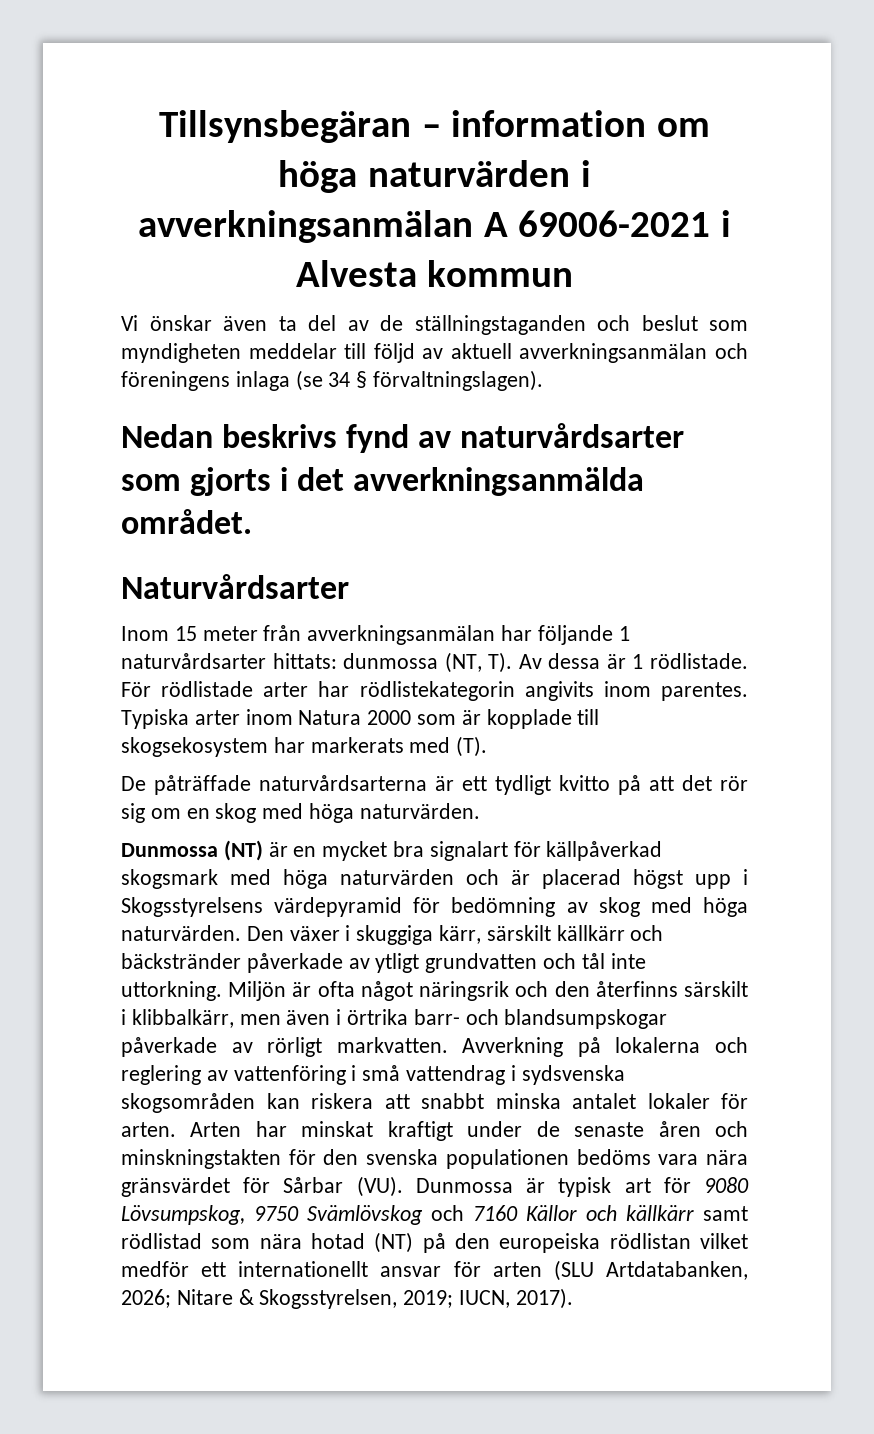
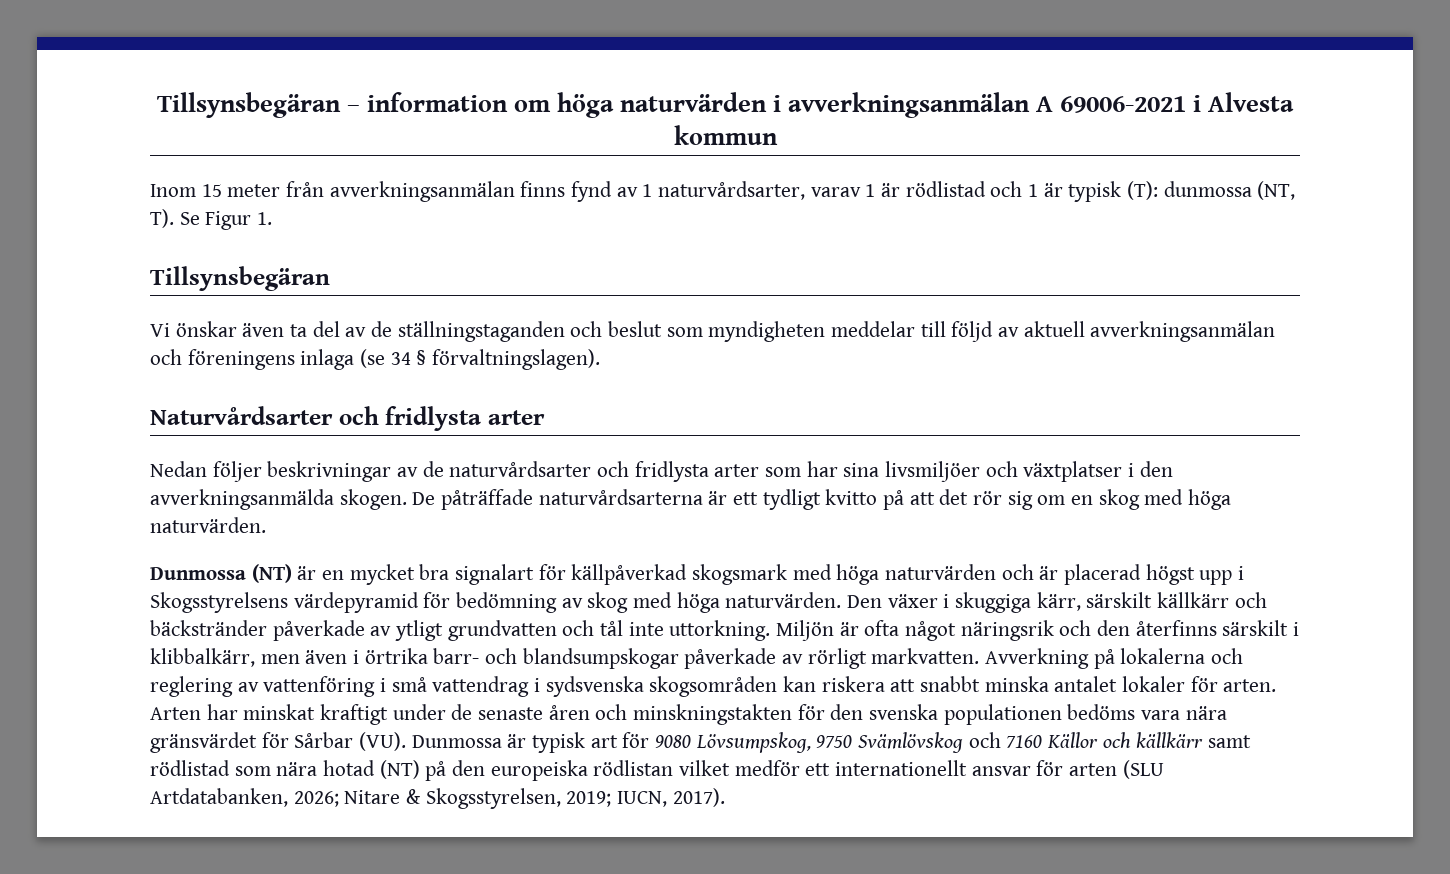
(574, 273) none -> [150,181,1296,202] [150,209,273,230] [150,266,330,291] // Inom 15 meter från avverkningsanmälan finns fynd av 1 naturvårdsarter, varav 1 är rödlistad och 1 är typisk (T): dunmossa (NT, T). Se Figur 1. // Tillsynsbegäran
[121,423,685,453] [121,467,645,496] [121,509,252,534] [121,574,349,599] [121,625,630,645] [121,652,748,673] [121,681,748,701] [121,709,600,729] [121,736,488,757] Nedan beskrivs fynd av naturvårdsarter som gjorts i det avverkningsanmälda området. // Naturvårdsarter // Inom 15 meter från avverkningsanmälan har följande 1 naturvårdsarter hittats: dunmossa (NT, T). Av dessa är 1 rödlistade. För rödlistade arter har rödlistekategorin angivits inom parentes. Typiska arter inom Natura 2000 som är kopplade till skogsekosystem har markerats med (T). // -> [150,406,545,431] [150,461,1173,482] [150,489,407,510] Naturvårdsarter och fridlysta arter // Nedan följer beskrivningar av de naturvårdsarter och fridlysta arter som har sina livsmiljöer och växtplatser i den avverkningsanmälda skogen.

